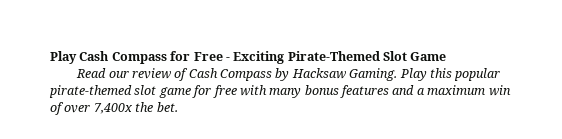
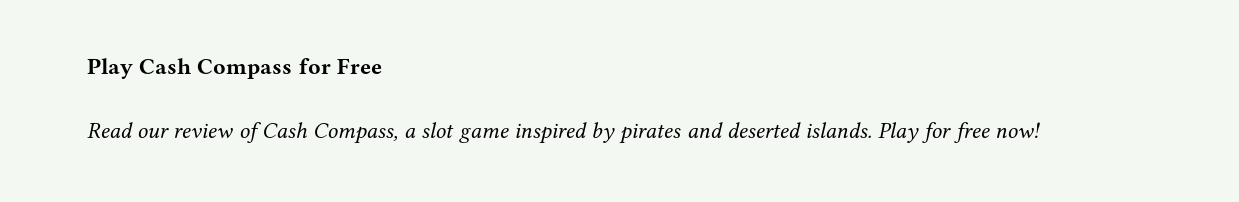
[225,51,447,64] - Exciting Pirate-Themed Slot Game -> (382, 66) none
[220,68,501,81] [49,85,511,98] [50,102,178,115] Compass by Hacksaw Gaming. Play this popular pirate-themed slot game for free with many bonus features and a maximum win of over 7,400x the bet. -> [313,122,1040,144] Compass, a slot game inspired by pirates and deserted islands. Play for free now!

